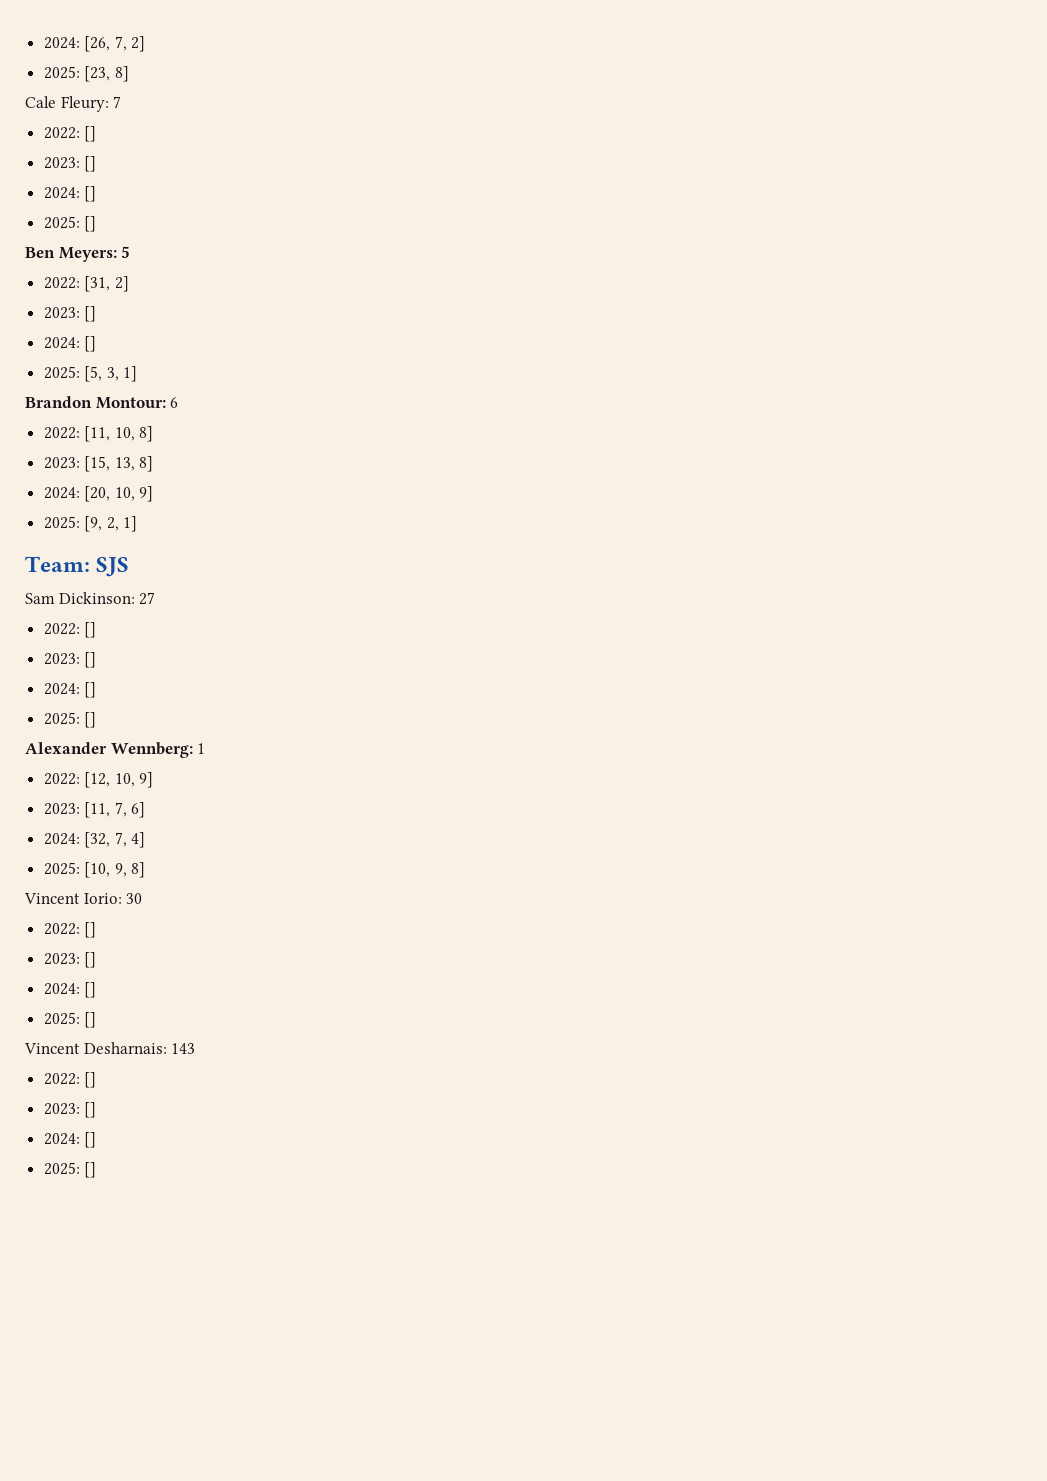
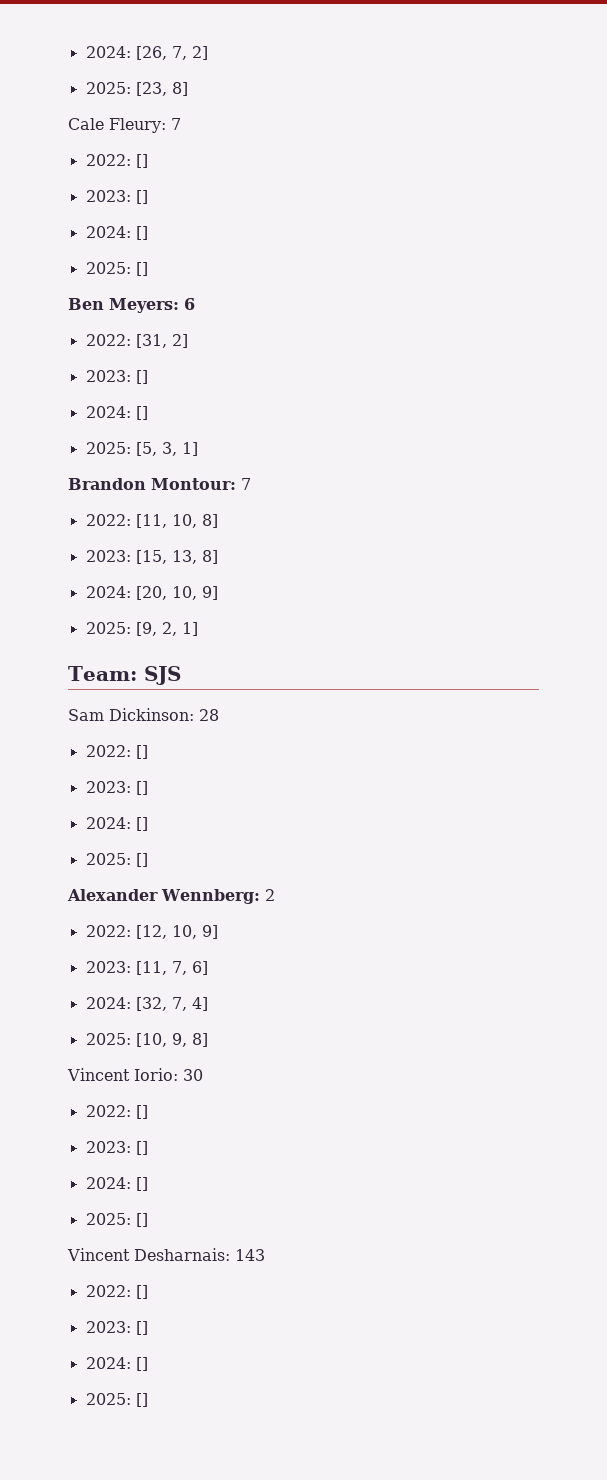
[121,246,131,258] 5 -> [184,298,195,310] 6
[170,397,179,408] 6 -> [241,478,251,490] 7
[139,592,156,605] 27 -> [199,709,219,721] 28
[197,743,206,754] 1 -> [264,889,275,901] 2

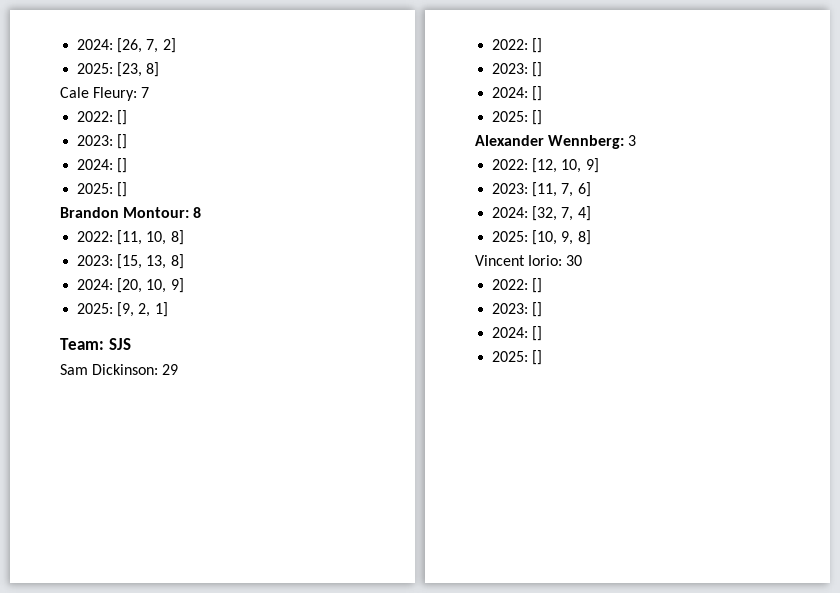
[68,298,195,313] [85,334,188,348] [85,370,148,384] [85,406,148,420] [85,442,198,456] // Ben Meyers: 6 // 2022: [31, 2] // 2023: [] // 2024: [] // 2025: [5, 3, 1] -> (128, 189) none
[241,478,251,490] 7 -> [193,207,202,218] 8
[199,709,219,721] 28 -> [162,364,179,375] 29
[264,889,275,901] 2 -> [628,135,637,146] 3
[67,1248,265,1261] [85,1285,148,1299] [85,1321,148,1335] [85,1357,148,1371] [85,1393,148,1407] // Vincent Desharnais: 143 // 2022: [] // 2023: [] // 2024: [] // 2025: [] -> (543, 357) none

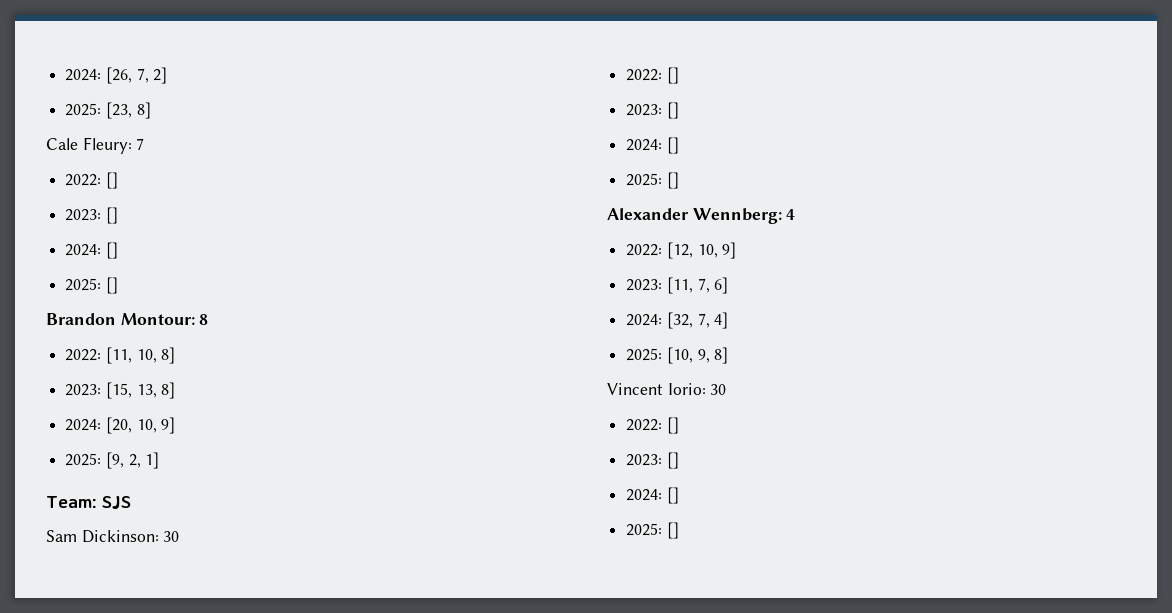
[162,364,179,375] 29 -> [163,531,180,542] 30
[628,135,637,146] 3 -> [786,209,796,220] 4

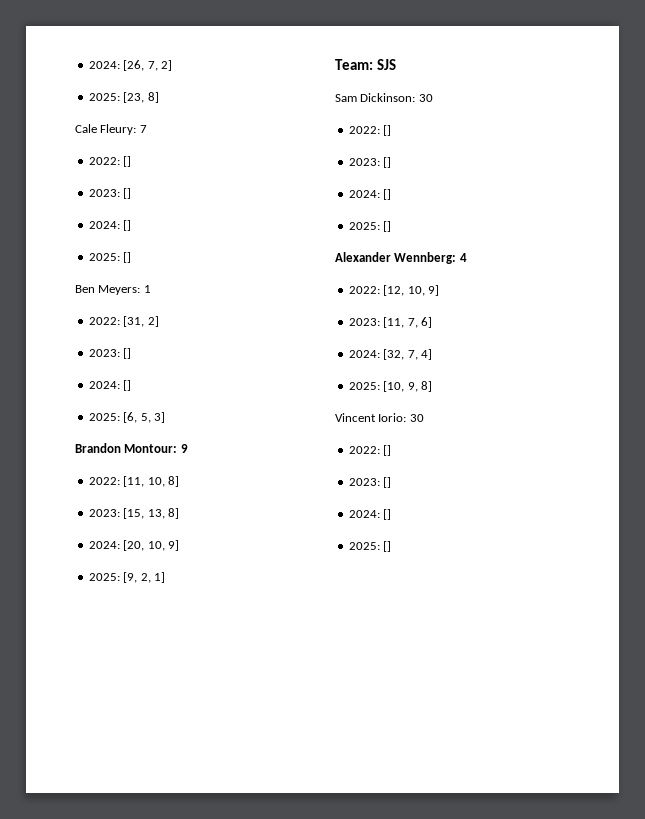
(118, 285) none -> [75,285,151,295] [88,316,159,327] [88,348,132,359] [88,380,132,391] [88,412,165,423] // Ben Meyers: 1 // 2022: [31, 2] // 2023: [] // 2024: [] // 2025: [6, 5, 3]
[199,314,209,325] 8 -> [180,444,188,453] 9

